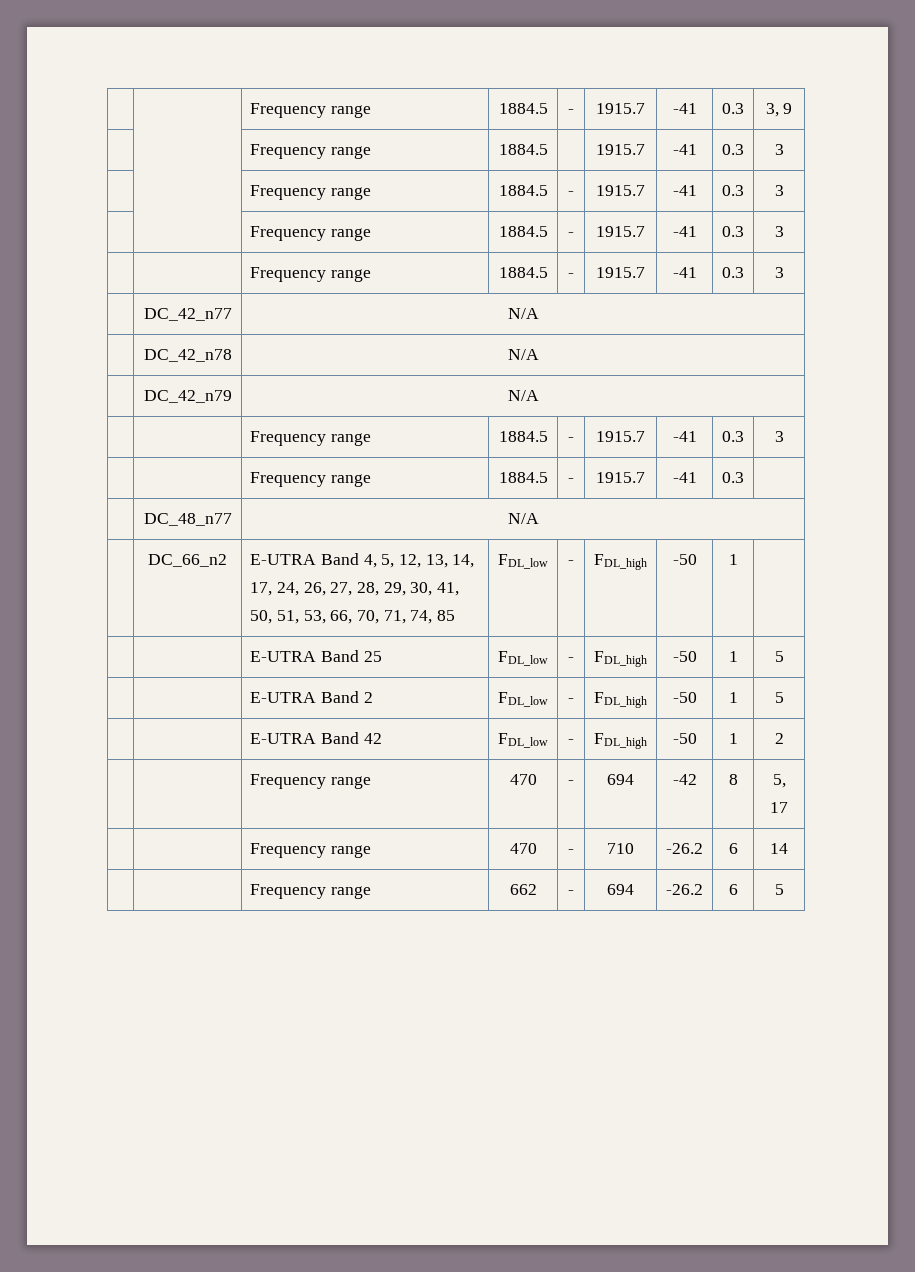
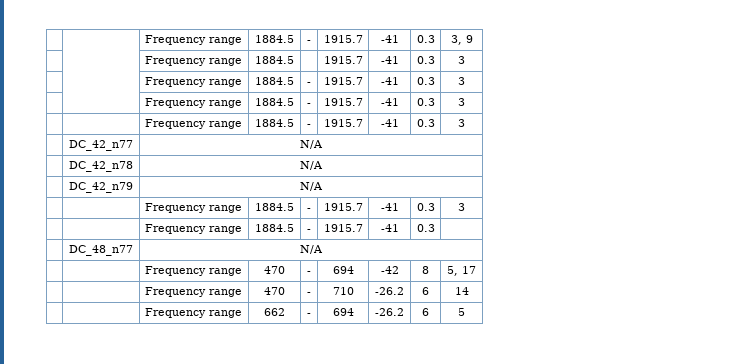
[148,554,227,567] [250,553,475,568] [250,582,460,596] [250,610,456,624] [498,554,548,569] [568,560,574,565] [594,554,647,570] [672,554,697,565] [728,554,738,565] [250,650,382,662] [498,651,548,666] [568,657,574,662] [594,651,647,667] [672,651,697,662] [728,651,738,662] [774,651,784,662] [250,691,373,703] [498,692,548,707] [568,698,574,703] [594,692,647,708] [672,692,697,703] [728,692,738,703] [774,692,784,703] [250,732,382,744] [498,733,548,748] [568,739,574,744] [594,733,647,749] [672,733,697,744] [728,733,738,744] [774,733,784,744] // | DC_66_n2 | E-UTRA Band 4, 5, 12, 13, 14, 17, 24, 26, 27, 28, 29, 30, 41, 50, 51, 53, 66, 70, 71, 74, 85 | FDL_low | - | FDL_high | -50 | 1 | // | | E-UTRA Band 25 | FDL_low | - | FDL_high | -50 | 1 | 5 // | | E-UTRA Band 2 | FDL_low | - | FDL_high | -50 | 1 | 5 // | | E-UTRA Band 42 | FDL_low | - | FDL_high | -50 | 1 | 2 -> (323, 249) none

